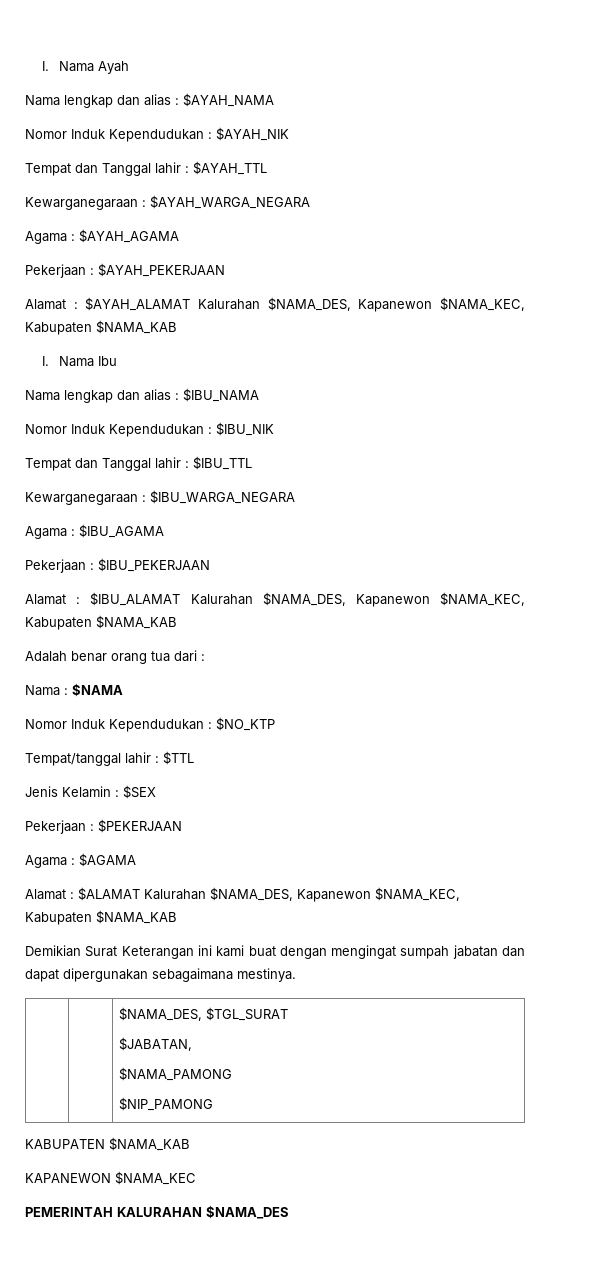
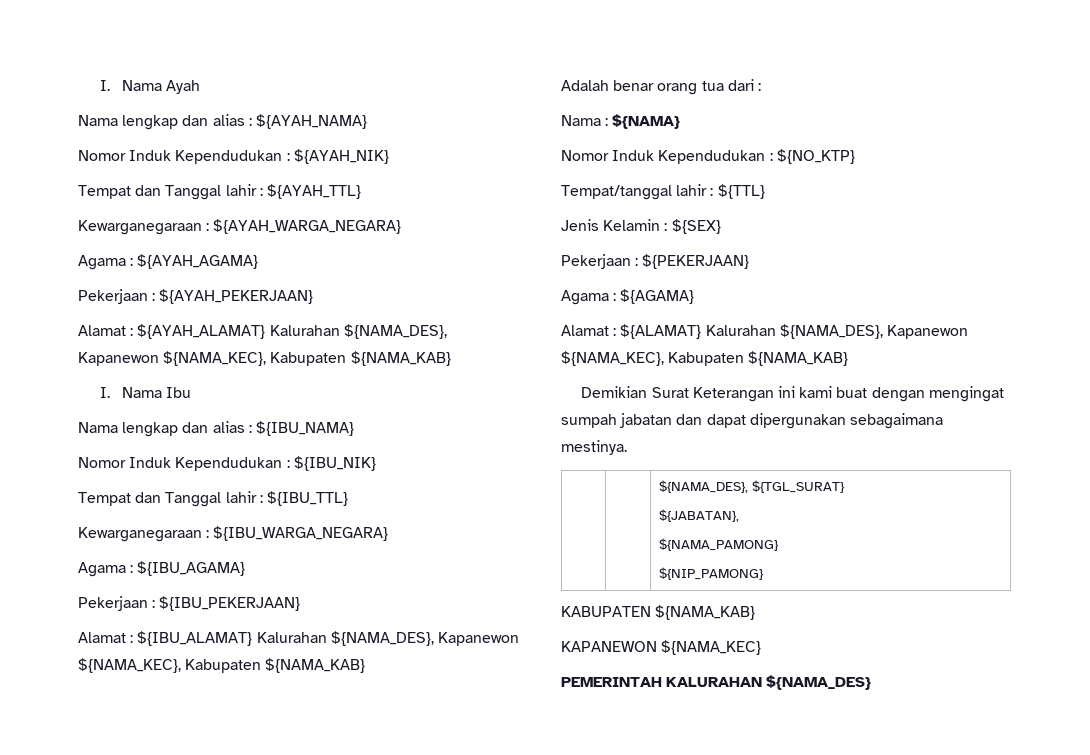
[183,93,274,107] [25,127,289,142] [25,161,267,176] [25,195,310,210] [25,229,179,244] [25,263,225,278] [25,297,525,312] [25,320,177,335] $AYAH_NAMA // Nomor Induk Kependudukan : $AYAH_NIK // Tempat dan Tanggal lahir : $AYAH_TTL // Kewarganegaraan : $AYAH_WARGA_NEGARA // Agama : $AYAH_AGAMA // Pekerjaan : $AYAH_PEKERJAAN // Alamat : $AYAH_ALAMAT Kalurahan $NAMA_DES, Kapanewon $NAMA_KEC, Kabupaten $NAMA_KAB -> [255,114,367,129] [78,149,389,164] [78,184,361,200] [78,219,402,235] [78,254,259,270] [78,289,314,304] [78,324,447,339] [78,351,451,366] ${AYAH_NAMA} // Nomor Induk Kependudukan : ${AYAH_NIK} // Tempat dan Tanggal lahir : ${AYAH_TTL} // Kewarganegaraan : ${AYAH_WARGA_NEGARA} // Agama : ${AYAH_AGAMA} // Pekerjaan : ${AYAH_PEKERJAAN} // Alamat : ${AYAH_ALAMAT} Kalurahan ${NAMA_DES}, Kapanewon ${NAMA_KEC}, Kabupaten ${NAMA_KAB}
[183,388,259,402] [25,422,274,437] [25,456,252,471] [25,490,295,505] [25,524,164,539] [25,558,210,573] [25,592,525,607] [25,615,177,630] $IBU_NAMA // Nomor Induk Kependudukan : $IBU_NIK // Tempat dan Tanggal lahir : $IBU_TTL // Kewarganegaraan : $IBU_WARGA_NEGARA // Agama : $IBU_AGAMA // Pekerjaan : $IBU_PEKERJAAN // Alamat : $IBU_ALAMAT Kalurahan $NAMA_DES, Kapanewon $NAMA_KEC, Kabupaten $NAMA_KAB -> [255,421,354,436] [78,456,376,471] [78,491,348,507] [78,526,389,542] [78,561,246,577] [78,596,301,611] [78,631,519,646] [78,658,366,673] ${IBU_NAMA} // Nomor Induk Kependudukan : ${IBU_NIK} // Tempat dan Tanggal lahir : ${IBU_TTL} // Kewarganegaraan : ${IBU_WARGA_NEGARA} // Agama : ${IBU_AGAMA} // Pekerjaan : ${IBU_PEKERJAAN} // Alamat : ${IBU_ALAMAT} Kalurahan ${NAMA_DES}, Kapanewon ${NAMA_KEC}, Kabupaten ${NAMA_KAB}
[72,683,123,697] [25,717,275,732] $NAMA // Nomor Induk Kependudukan : $NO_KTP -> [612,114,681,129] [561,149,855,164] ${NAMA} // Nomor Induk Kependudukan : ${NO_KTP}
[163,751,194,765] $TTL -> [717,184,765,199] ${TTL}
[123,785,156,799] [25,819,182,834] [25,853,136,868] [25,887,460,902] [25,910,177,925] $SEX // Pekerjaan : $PEKERJAAN // Agama : $AGAMA // Alamat : $ALAMAT Kalurahan $NAMA_DES, Kapanewon $NAMA_KEC, Kabupaten $NAMA_KAB -> [671,219,721,234] [561,254,750,269] [561,289,695,305] [561,324,968,339] [561,351,849,366] ${SEX} // Pekerjaan : ${PEKERJAAN} // Agama : ${AGAMA} // Alamat : ${ALAMAT} Kalurahan ${NAMA_DES}, Kapanewon ${NAMA_KEC}, Kabupaten ${NAMA_KAB}
[118,1007,288,1021] [118,1037,192,1051] [118,1067,232,1081] [118,1097,213,1111] $NAMA_DES, $TGL_SURAT // $JABATAN, // $NAMA_PAMONG // $NIP_PAMONG -> [658,480,844,493] [658,509,739,522] [658,538,778,551] [658,567,763,580] ${NAMA_DES}, ${TGL_SURAT} // ${JABATAN}, // ${NAMA_PAMONG} // ${NIP_PAMONG}
[109,1137,190,1151] $NAMA_KAB -> [655,605,756,620] ${NAMA_KAB}
[115,1171,196,1185] $NAMA_KEC -> [661,640,762,655] ${NAMA_KEC}
[206,1205,289,1219] $NAMA_DES -> [766,675,872,690] ${NAMA_DES}

